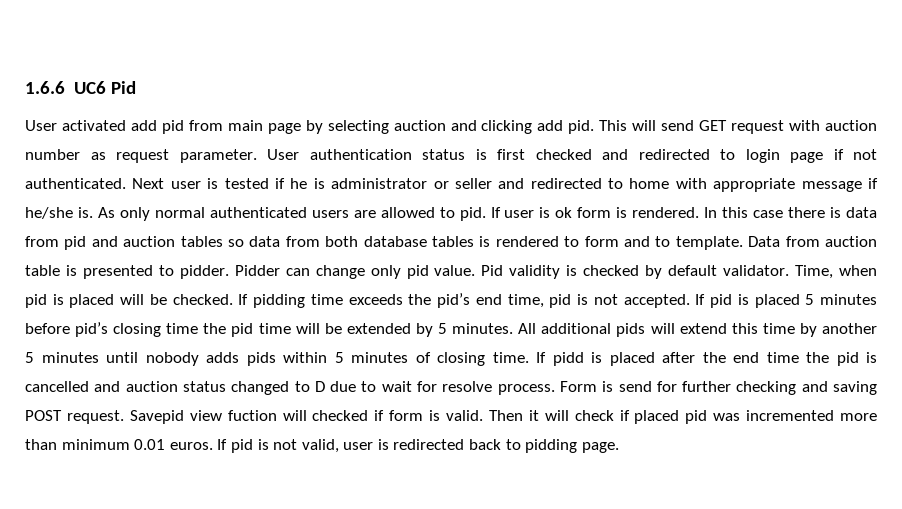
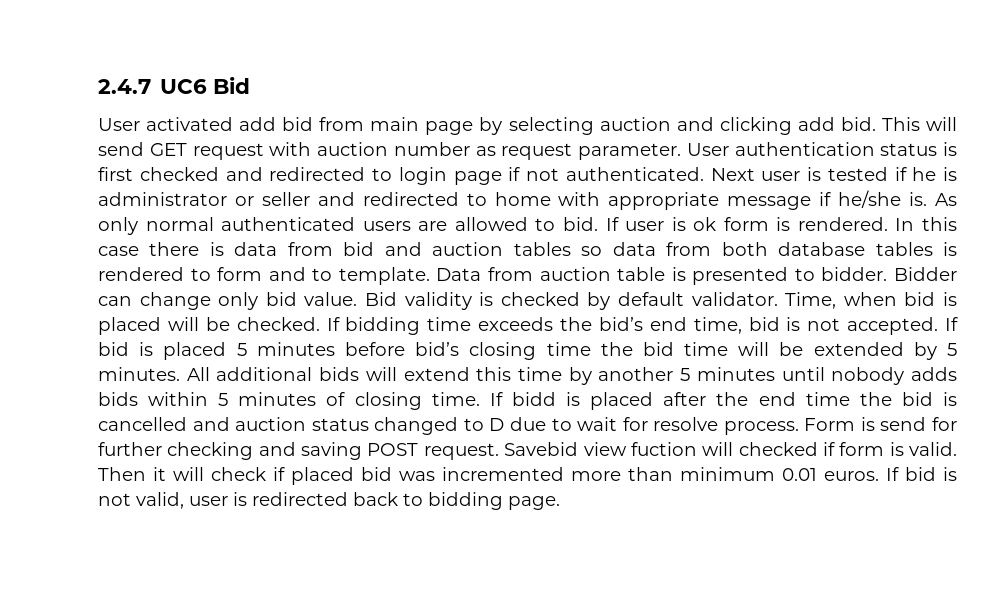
[25,81,136,94] 1.6.6 UC6 Pid -> [98,77,251,94] 2.4.7 UC6 Bid
[161,120,184,134] pid -> [282,117,314,131] bid
[568,120,595,134] pid. -> [840,117,876,131] bid.
[459,207,486,221] pid. -> [562,217,598,231] bid.
[64,236,87,250] pid -> [343,242,375,256] bid
[179,265,280,279] pidder. Pidder -> [821,267,957,281] bidder. Bidder
[406,265,504,279] pid value. Pid -> [265,292,397,306] bid value. Bid
[25,294,47,308] pid -> [904,292,936,306] bid
[253,294,306,308] pidding -> [345,317,421,335] bidding
[437,293,471,308] pid’s -> [598,317,643,331] bid’s
[549,294,572,308] pid -> [748,317,780,331] bid
[710,294,733,308] pid -> [98,342,129,356] bid
[75,322,109,337] pid’s -> [415,342,460,356] bid’s
[231,323,254,337] pid -> [642,342,674,356] bid
[616,323,646,337] pids -> [319,367,360,381] bids
[246,352,276,366] pids -> [98,392,138,406] bids
[552,352,584,366] pidd -> [511,392,556,406] bidd
[836,352,859,366] pid -> [901,392,933,406] bid
[129,410,184,424] Savepid -> [504,442,579,456] Savebid
[685,410,708,424] pid -> [361,467,392,481] bid
[230,439,253,453] pid -> [905,467,936,481] bid
[525,439,578,453] pidding -> [428,492,503,510] bidding

